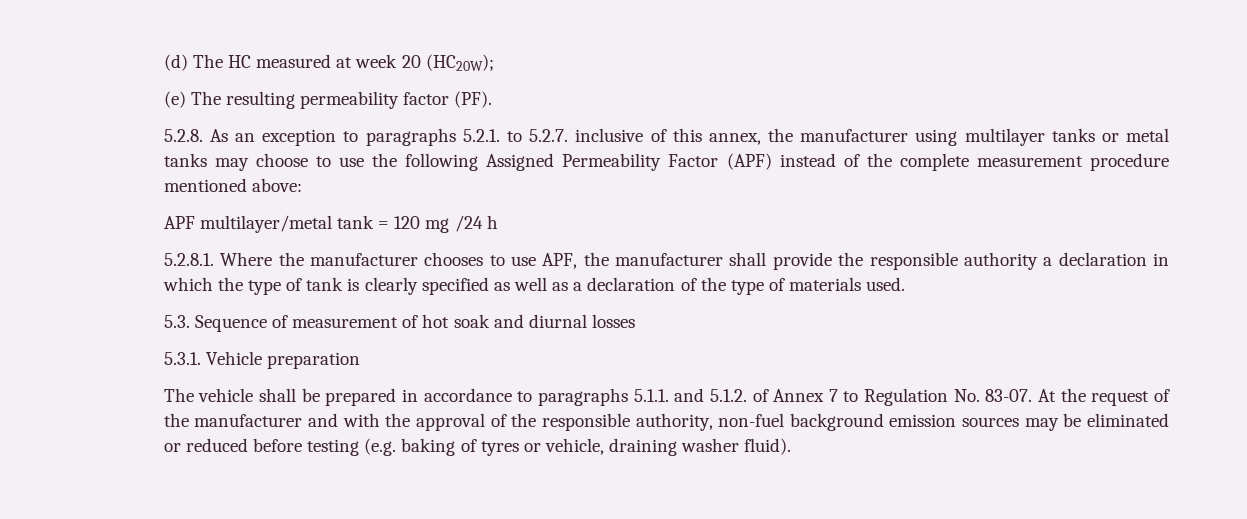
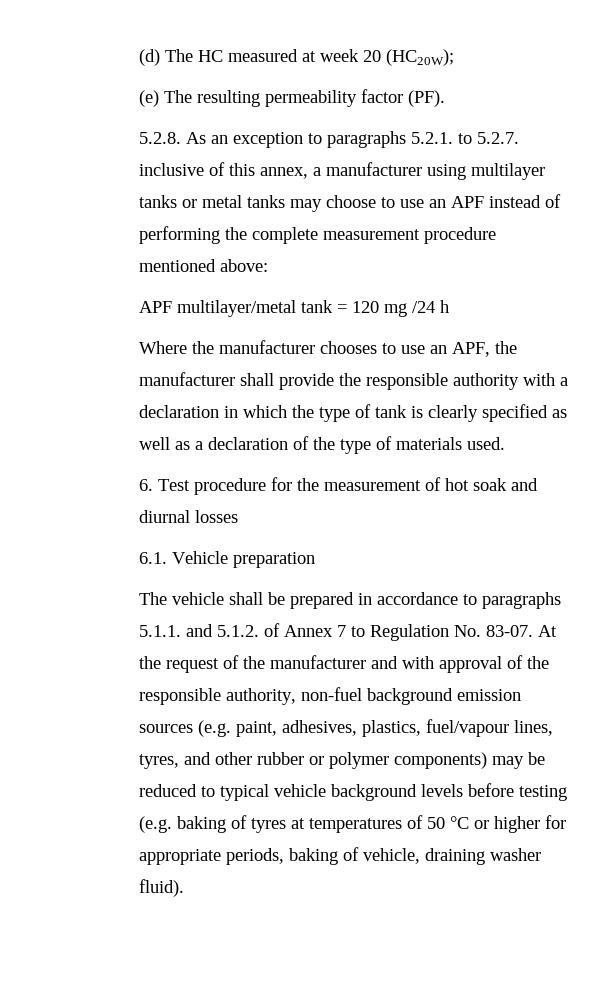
[767,128,793,142] the -> [312,167,321,176] a
[372,153,772,171] the following Assigned Permeability Factor (APF) -> [428,196,484,208] an APF
(860, 160) none -> [138,226,220,244] performing
[163,253,214,266] 5.2.8.1. -> (449, 306) none
(537, 261) none -> [429,345,447,354] an
(1038, 261) none -> [522,373,555,386] with
[163,315,289,332] 5.3. Sequence of -> [138,477,319,495] 6. Test procedure for the
[163,352,201,365] 5.3.1. -> [138,552,167,564] 6.1.
[385,413,411,427] the -> (434, 662) none
[1024,413,1169,431] [163,438,248,452] may be eliminated or reduced -> [197,719,553,737] [138,752,545,769] [138,784,463,801] (e.g. paint, adhesives, plastics, fuel/vapour lines, tyres, and other rubber or polymer components) may be reduced to typical vehicle background levels
[523,443,541,452] or -> [290,815,566,833] [138,847,359,865] at temperatures of 50 °C or higher for appropriate periods, baking of

